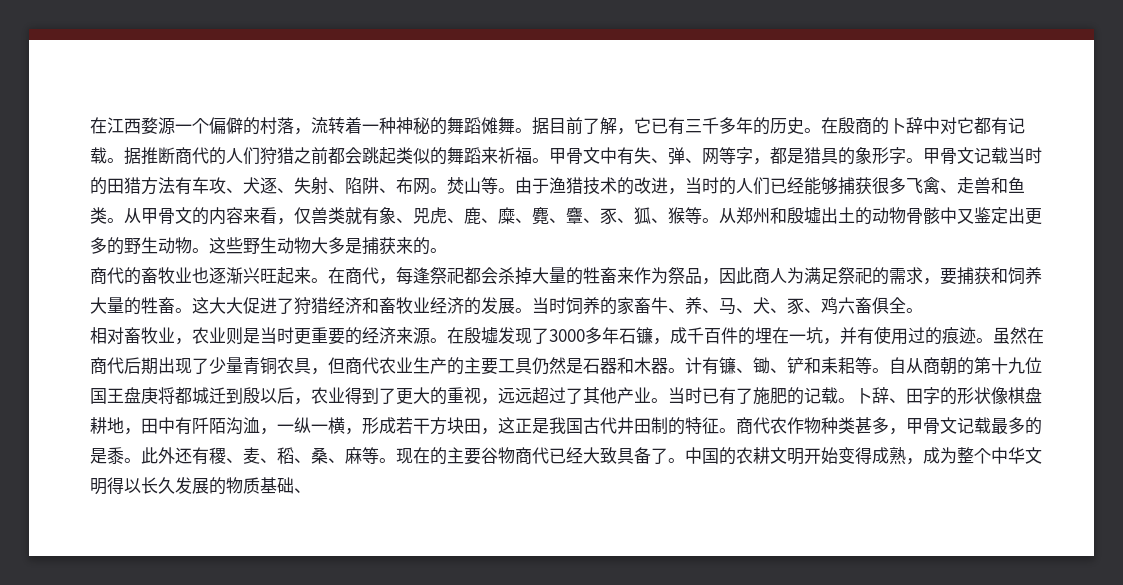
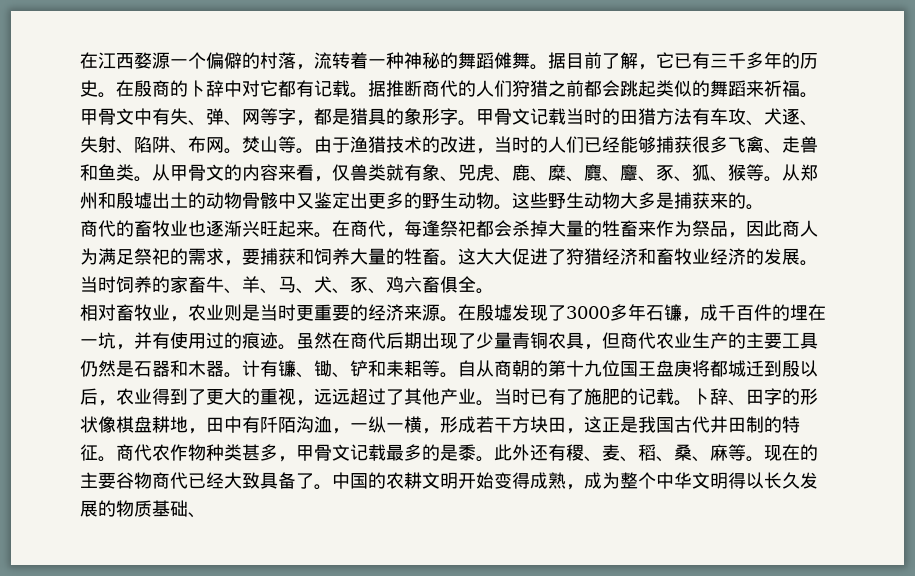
[685,297,702,314] 养 -> [242,276,260,293] 羊

